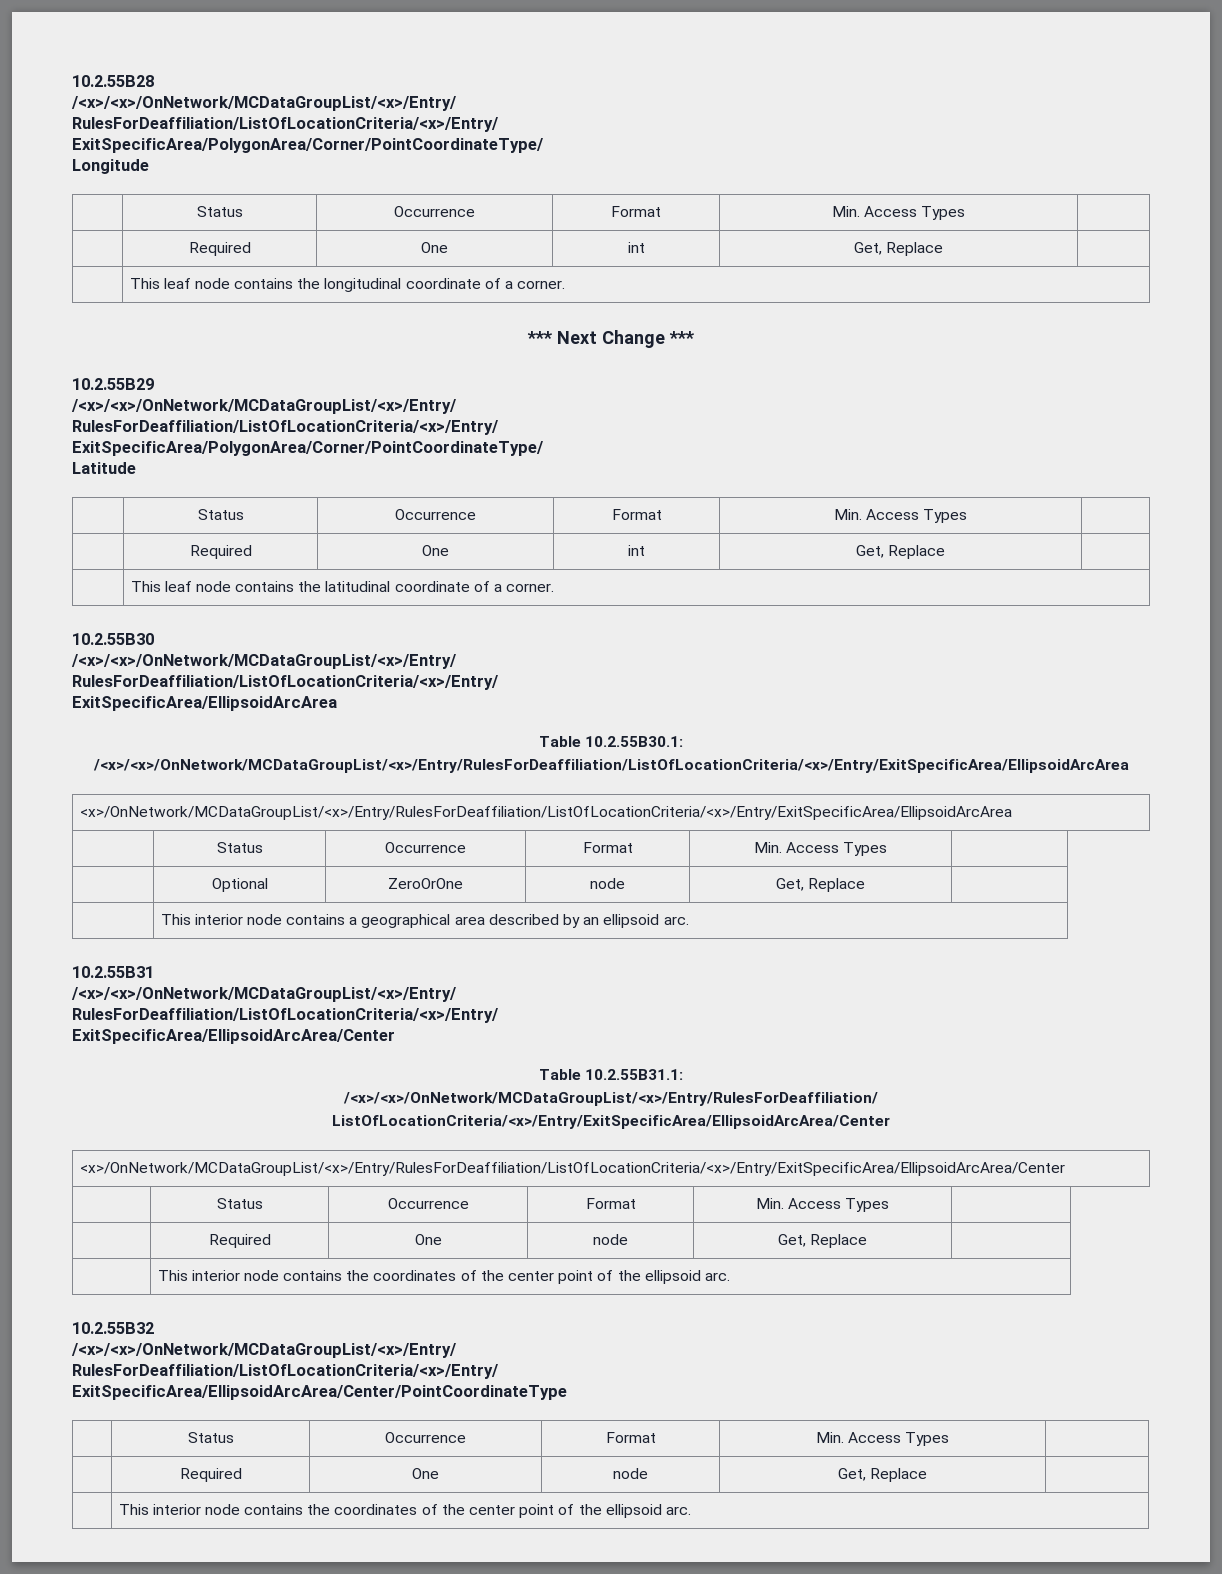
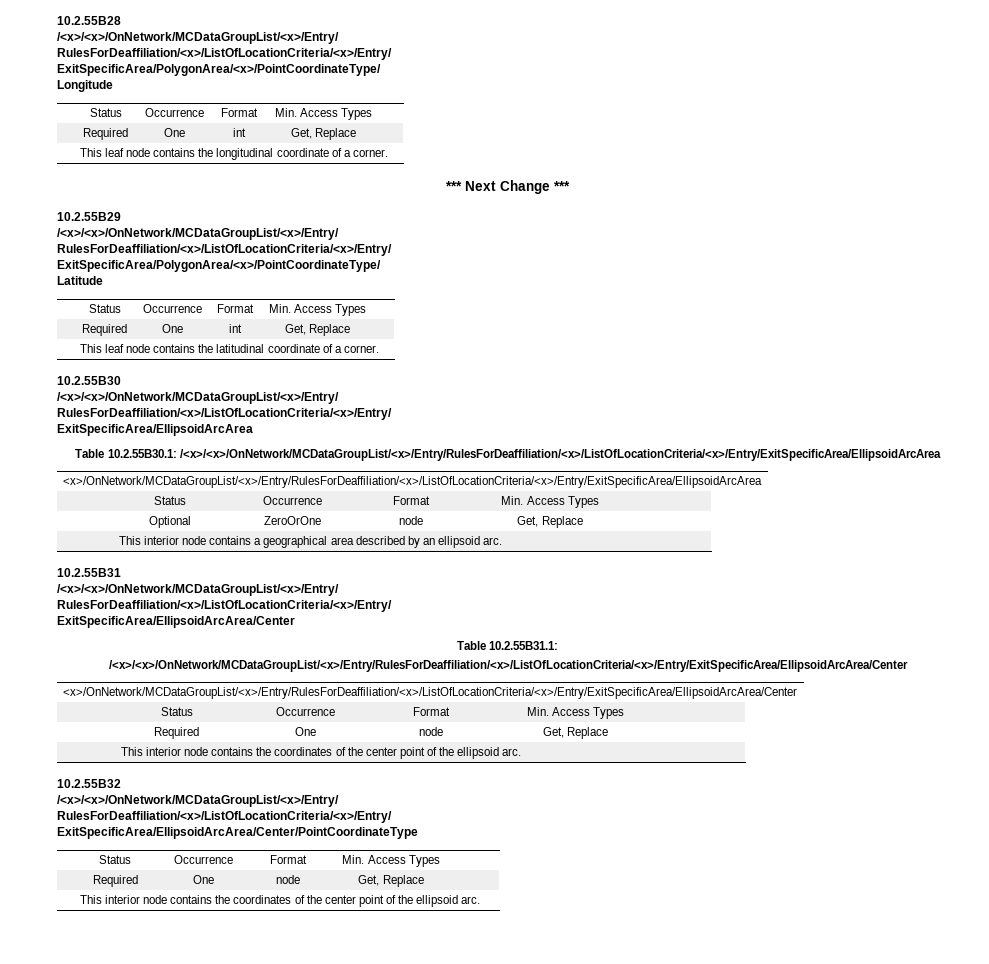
[72,117,498,132] [72,138,543,153] RulesForDeaffiliation/ListOfLocationCriteria/<x>/Entry/ // ExitSpecificArea/PolygonArea/Corner/PointCoordinateType/ -> [57,48,392,60] [57,64,381,76] RulesForDeaffiliation/<x>/ListOfLocationCriteria/<x>/Entry/ // ExitSpecificArea/PolygonArea/<x>/PointCoordinateType/
[72,420,498,435] [72,441,543,456] RulesForDeaffiliation/ListOfLocationCriteria/<x>/Entry/ // ExitSpecificArea/PolygonArea/Corner/PointCoordinateType/ -> [57,244,392,256] [57,260,381,272] RulesForDeaffiliation/<x>/ListOfLocationCriteria/<x>/Entry/ // ExitSpecificArea/PolygonArea/<x>/PointCoordinateType/
[72,675,498,690] RulesForDeaffiliation/ListOfLocationCriteria/<x>/Entry/ -> [57,408,392,420] RulesForDeaffiliation/<x>/ListOfLocationCriteria/<x>/Entry/
[92,759,1129,773] [79,806,1012,820] /<x>/<x>/OnNetwork/MCDataGroupList/<x>/Entry/RulesForDeaffiliation/ListOfLocationCriteria/<x>/Entry/ExitSpecificArea/EllipsoidArcArea // <x>/OnNetwork/MCDataGroupList/<x>/Entry/RulesForDeaffiliation/ListOfLocationCriteria/<x>/Entry/ExitSpecificArea/EllipsoidArcArea -> [179,449,941,461] [62,476,762,488] /<x>/<x>/OnNetwork/MCDataGroupList/<x>/Entry/RulesForDeaffiliation/<x>/ListOfLocationCriteria/<x>/Entry/ExitSpecificArea/EllipsoidArcArea // <x>/OnNetwork/MCDataGroupList/<x>/Entry/RulesForDeaffiliation/<x>/ListOfLocationCriteria/<x>/Entry/ExitSpecificArea/EllipsoidArcArea
[72,1008,498,1023] RulesForDeaffiliation/ListOfLocationCriteria/<x>/Entry/ -> [57,600,392,612] RulesForDeaffiliation/<x>/ListOfLocationCriteria/<x>/Entry/
[343,1092,878,1106] [332,1115,890,1129] [79,1162,1065,1176] /<x>/<x>/OnNetwork/MCDataGroupList/<x>/Entry/RulesForDeaffiliation/ ListOfLocationCriteria/<x>/Entry/ExitSpecificArea/EllipsoidArcArea/Center // <x>/OnNetwork/MCDataGroupList/<x>/Entry/RulesForDeaffiliation/ListOfLocationCriteria/<x>/Entry/ExitSpecificArea/EllipsoidArcArea/Center -> [108,660,908,672] [62,687,797,699] /<x>/<x>/OnNetwork/MCDataGroupList/<x>/Entry/RulesForDeaffiliation/<x>/ListOfLocationCriteria/<x>/Entry/ExitSpecificArea/EllipsoidArcArea/Center // <x>/OnNetwork/MCDataGroupList/<x>/Entry/RulesForDeaffiliation/<x>/ListOfLocationCriteria/<x>/Entry/ExitSpecificArea/EllipsoidArcArea/Center
[72,1364,498,1379] RulesForDeaffiliation/ListOfLocationCriteria/<x>/Entry/ -> [57,811,392,823] RulesForDeaffiliation/<x>/ListOfLocationCriteria/<x>/Entry/

